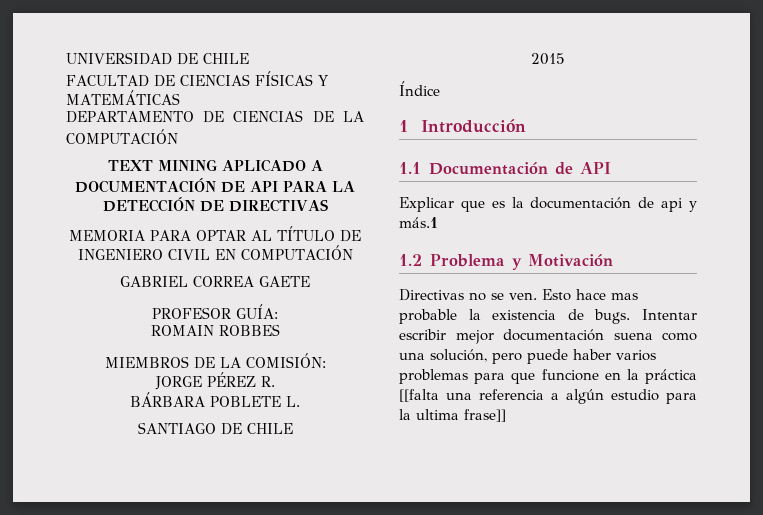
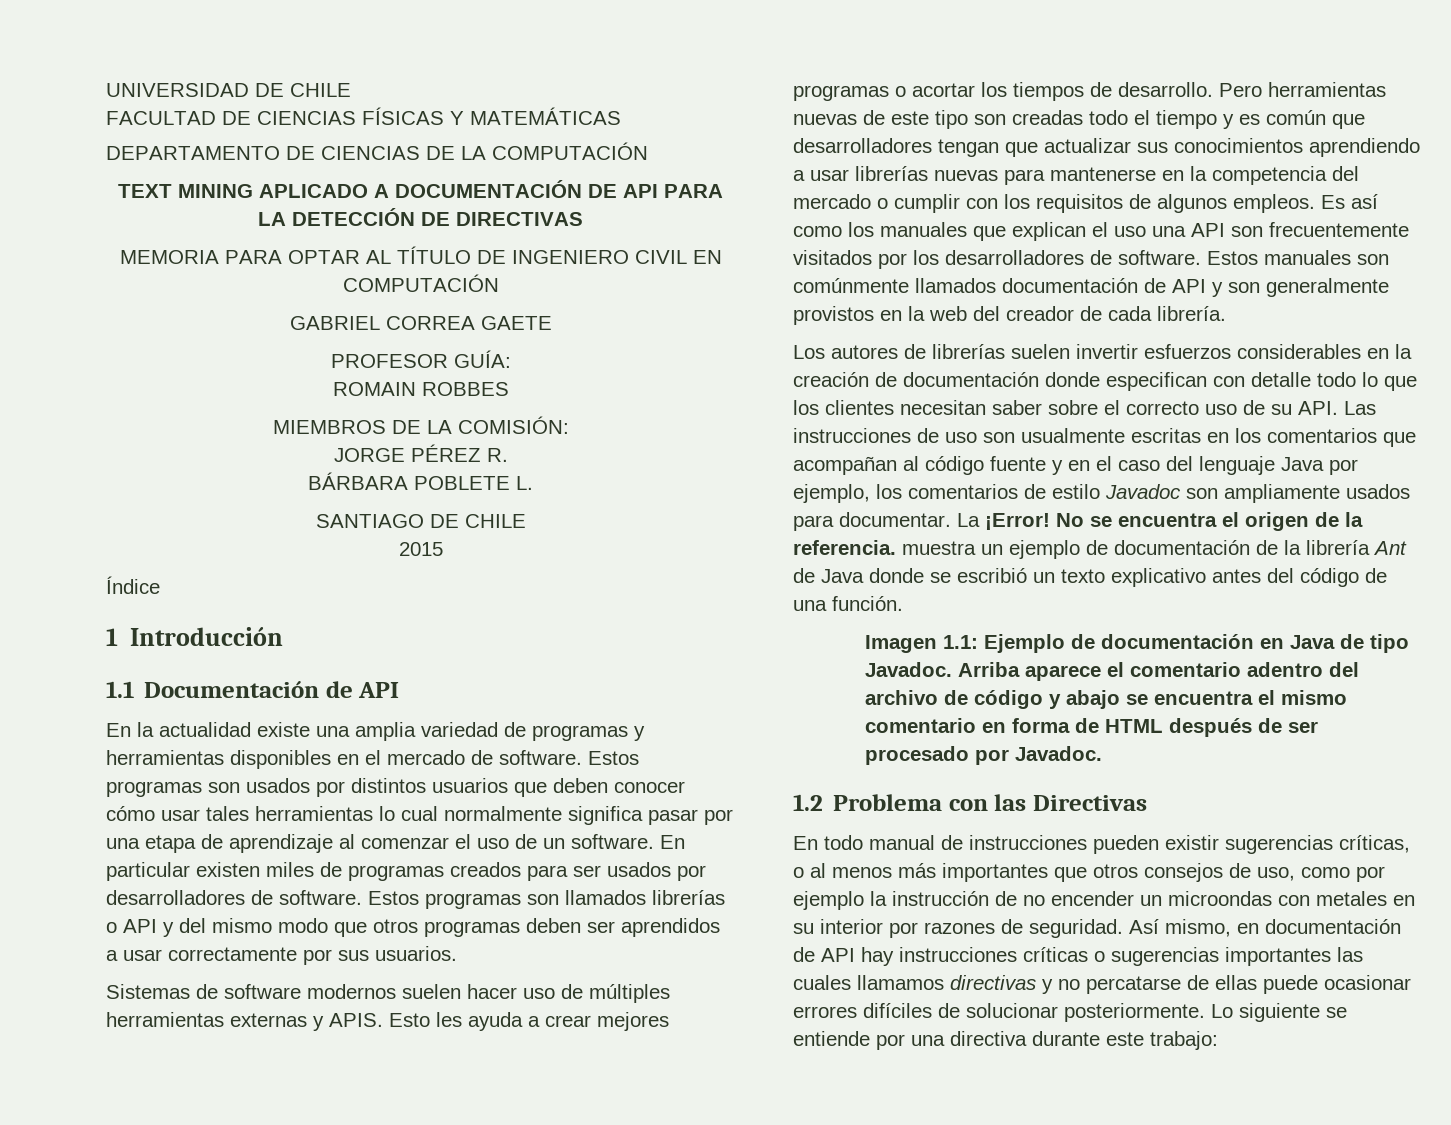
[399,197,697,212] [399,217,438,228] [399,254,613,270] [399,289,638,301] [399,309,697,324] [399,329,697,344] [399,349,656,364] [399,369,697,384] [399,389,697,404] [399,409,506,422] Explicar que es la documentación de api y más.1 // 1.2 Problema y Motivación // Directivas no se ven. Esto hace mas probable la existencia de bugs. Intentar escribir mejor documentación suena como una solución, pero puede haber varios problemas para que funcione en la práctica [[falta una referencia a algún estudio para la ultima frase]] -> [106,722,645,741] [106,750,639,769] [106,778,685,797] [106,806,733,825] [106,834,685,853] [106,862,706,881] [106,890,725,909] [106,918,720,937] [106,946,457,965] [106,984,670,1003] [106,1012,669,1031] [793,82,1386,101] [793,110,1365,129] [793,138,1420,157] [793,166,1359,185] [793,194,1378,213] [793,222,1409,241] [793,250,1389,269] [793,278,1389,297] [793,306,1226,325] [793,344,1412,359] [793,372,1417,391] [793,400,1376,415] [793,428,1416,447] [793,456,1358,475] [793,484,1410,503] [793,512,1363,531] [793,540,1407,559] [793,568,1387,587] [793,596,903,611] [864,634,1409,653] [864,662,1359,681] [864,690,1347,709] [864,718,1318,737] [864,746,1102,765] [793,794,1148,811] [793,835,1410,854] [793,863,1385,882] [793,891,1415,910] [793,919,1401,938] [793,947,1363,966] [793,975,1411,994] [793,1003,1347,1022] [793,1031,1218,1050] En la actualidad existe una amplia variedad de programas y herramientas disponibles en el mercado de software. Estos programas son usados por distintos usuarios que deben conocer cómo usar tales herramientas lo cual normalmente significa pasar por una etapa de aprendizaje al comenzar el uso de un software. En particular existen miles de programas creados para ser usados por desarrolladores de software. Estos programas son llamados librerías o API y del mismo modo que otros programas deben ser aprendidos a usar correctamente por sus usuarios. // Sistemas de software modernos suelen hacer uso de múltiples herramientas externas y APIS. Esto les ayuda a crear mejores programas o acortar los tiempos de desarrollo. Pero herramientas nuevas de este tipo son creadas todo el tiempo y es común que desarrolladores tengan que actualizar sus conocimientos aprendiendo a usar librerías nuevas para mantenerse en la competencia del mercado o cumplir con los requisitos de algunos empleos. Es así como los manuales que explican el uso una API son frecuentemente visitados por los desarrolladores de software. Estos manuales son comúnmente llamados documentación de API y son generalmente provistos en la web del creador de cada librería. // Los autores de librerías suelen invertir esfuerzos considerables en la creación de documentación donde especifican con detalle todo lo que los clientes necesitan saber sobre el correcto uso de su API. Las instrucciones de uso son usualmente escritas en los comentarios que acompañan al código fuente y en el caso del lenguaje Java por ejemplo, los comentarios de estilo Javadoc son ampliamente usados para documentar. La ¡Error! No se encuentra el origen de la referencia. muestra un ejemplo de documentación de la librería Ant de Java donde se escribió un texto explicativo antes del código de una función. // Imagen 1.1: Ejemplo de documentación en Java de tipo Javadoc. Arriba aparece el comentario adentro del archivo de código y abajo se encuentra el mismo comentario en forma de HTML después de ser procesado por Javadoc. // 1.2 Problema con las Directivas // En todo manual de instrucciones pueden existir sugerencias críticas, o al menos más importantes que otros consejos de uso, como por ejemplo la instrucción de no encender un microondas con metales en su interior por razones de seguridad. Así mismo, en documentación de API hay instrucciones críticas o sugerencias importantes las cuales llamamos directivas y no percatarse de ellas puede ocasionar errores difíciles de solucionar posteriormente. Lo siguiente se entiende por una directiva durante este trabajo:

